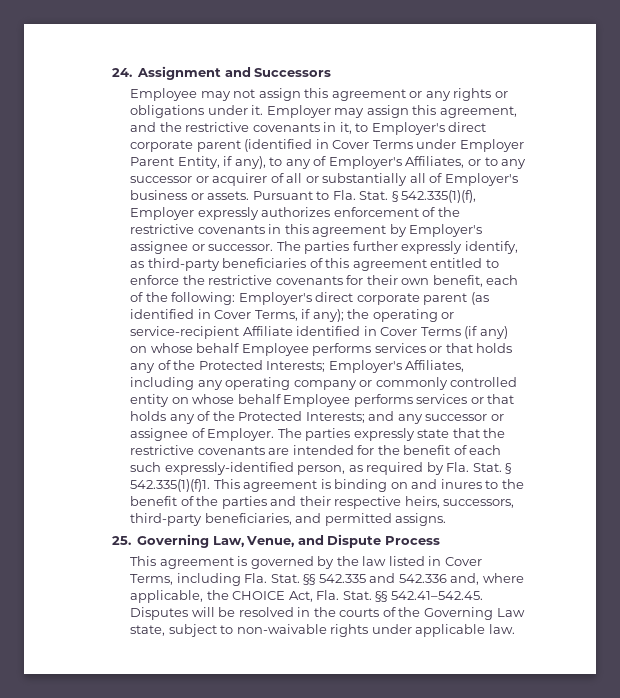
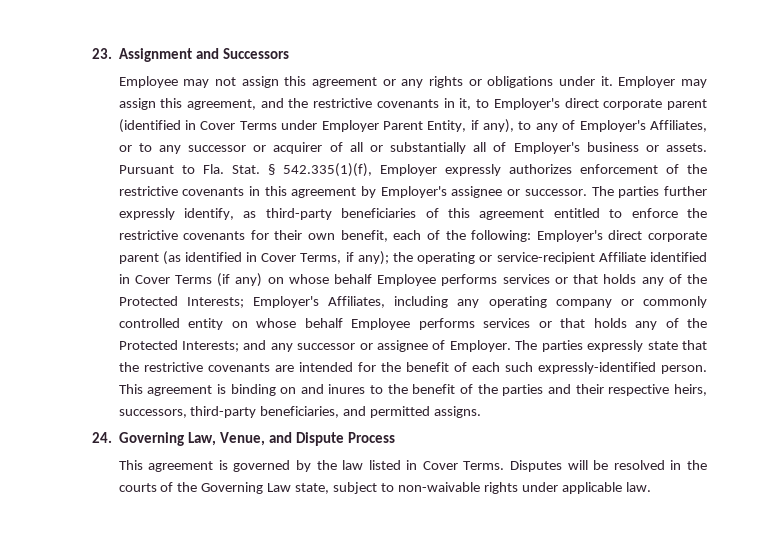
[111,68,132,77] 24. -> [91,48,112,59] 23.
[297,462,512,475] [130,479,211,492] person, as required by Fla. Stat. § 542.335(1)(f)1. -> [661,365,707,374] person.
[111,536,131,545] 25. -> [91,432,112,443] 24.
[130,573,524,586] [130,590,483,603] Terms, including Fla. Stat. §§ 542.335 and 542.336 and, where applicable, the CHOICE Act, Fla. Stat. §§ 542.41–542.45. -> [463,461,505,470] Terms.

